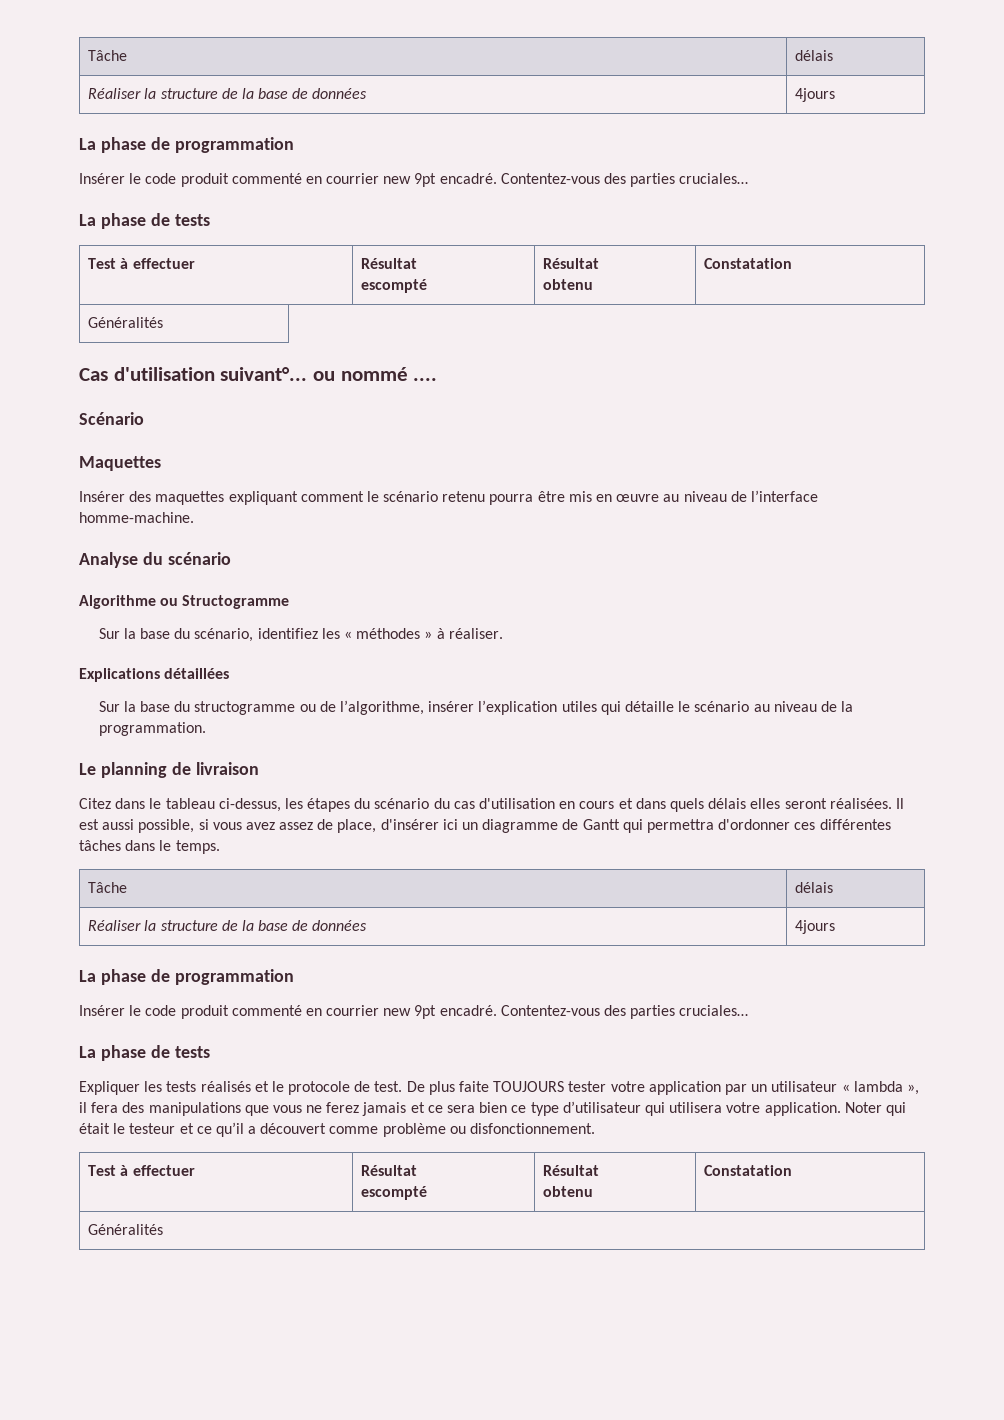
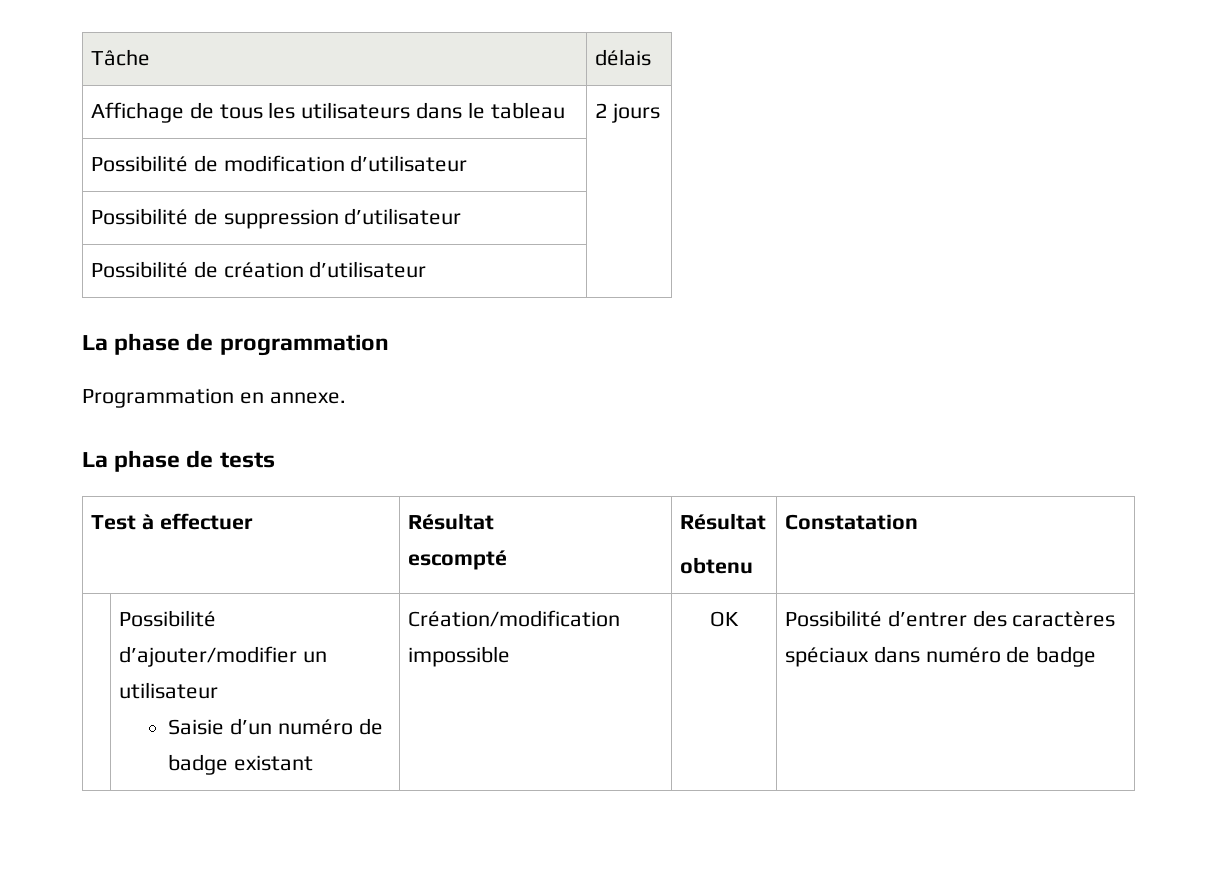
[88,50,128,61] [795,50,834,61] [88,88,368,99] [795,88,836,102] [79,137,294,153] [79,173,749,187] Tâche | délais // Réaliser la structure de la base de données | 4jours // La phase de programmation // Insérer le code produit commenté en courrier new 9pt encadré. Contentez-vous des parties cruciales… -> [90,49,150,66] [594,49,651,66] [90,102,565,123] [594,103,660,123] [90,155,468,172] [90,208,462,229] [90,261,427,278] [82,333,389,356] [82,388,346,408] Tâche | délais // Affichage de tous les utilisateurs dans le tableau | 2 jours // Possibilité de modification d’utilisateur | // Possibilité de suppression d’utilisateur | // Possibilité de création d’utilisateur | // La phase de programmation // Programmation en annexe.
[88,317,164,328] [79,367,438,381] [79,412,144,425] [79,456,161,471] [79,490,818,505] [79,512,194,523] [79,552,231,568] [79,595,290,609] [98,628,503,642] [79,668,230,682] [98,700,854,715] [98,722,206,736] [79,762,259,778] [79,798,904,812] [79,819,891,833] [79,840,220,854] [88,882,128,893] [795,882,834,893] [88,920,368,931] [795,920,836,934] [79,969,294,985] [79,1005,749,1019] [79,1045,210,1061] [79,1081,919,1095] [79,1101,906,1116] [79,1122,596,1137] [88,1165,195,1176] [361,1165,418,1176] [361,1186,428,1200] [543,1165,600,1176] [543,1186,594,1197] [704,1165,793,1176] [88,1224,164,1235] Généralités // Cas d'utilisation suivant°... ou nommé .... // Scénario // Maquettes // Insérer des maquettes expliquant comment le scénario retenu pourra être mis en œuvre au niveau de l’interface homme-machine. // Analyse du scénario // Algorithme ou Structogramme // Sur la base du scénario, identifiez les « méthodes » à réaliser. // Explications détaillées // Sur la base du structogramme ou de l’algorithme, insérer l’explication utiles qui détaille le scénario au niveau de la programmation. // Le planning de livraison // Citez dans le tableau ci-dessus, les étapes du scénario du cas d'utilisation en cours et dans quels délais elles seront réalisées. Il est aussi possible, si vous avez assez de place, d'insérer ici un diagramme de Gantt qui permettra d'ordonner ces différentes tâches dans le temps. // Tâche | délais // Réaliser la structure de la base de données | 4jours // La phase de programmation // Insérer le code produit commenté en courrier new 9pt encadré. Contentez-vous des parties cruciales… // La phase de tests // Expliquer les tests réalisés et le protocole de test. De plus faite TOUJOURS tester votre application par un utilisateur « lambda », il fera des manipulations que vous ne ferez jamais et ce sera bien ce type d’utilisateur qui utilisera votre application. Noter qui était le testeur et ce qu’il a découvert comme problème ou disfonctionnement. // Test à effectuer | Résultat // escompté | Résultat // obtenu | Constatation // Généralités -> [118,610,216,627] [118,646,327,667] [118,682,218,699] [168,718,383,735] [168,754,314,775] [407,610,620,627] [407,646,510,667] [710,611,739,627] [784,610,1116,627] [784,646,1097,667] | Possibilité d’ajouter/modifier un utilisateur // Saisie d’un numéro de badge existant | Création/modification impossible | OK | Possibilité d’entrer des caractères spéciaux dans numéro de badge

